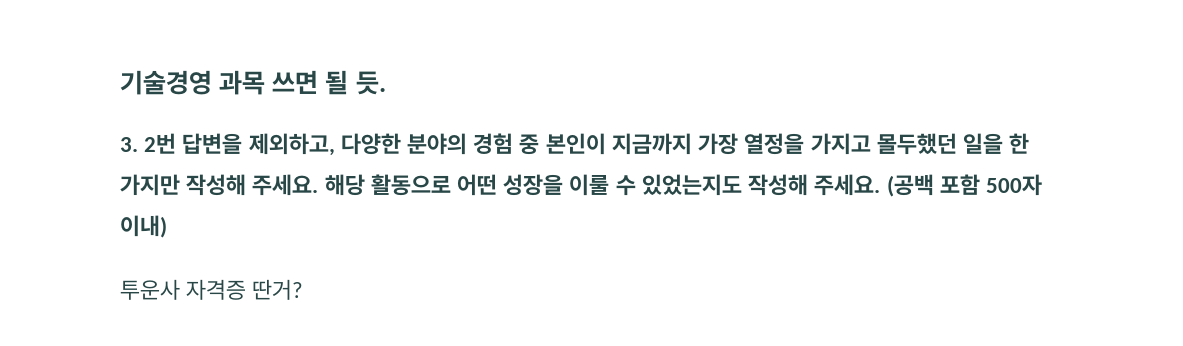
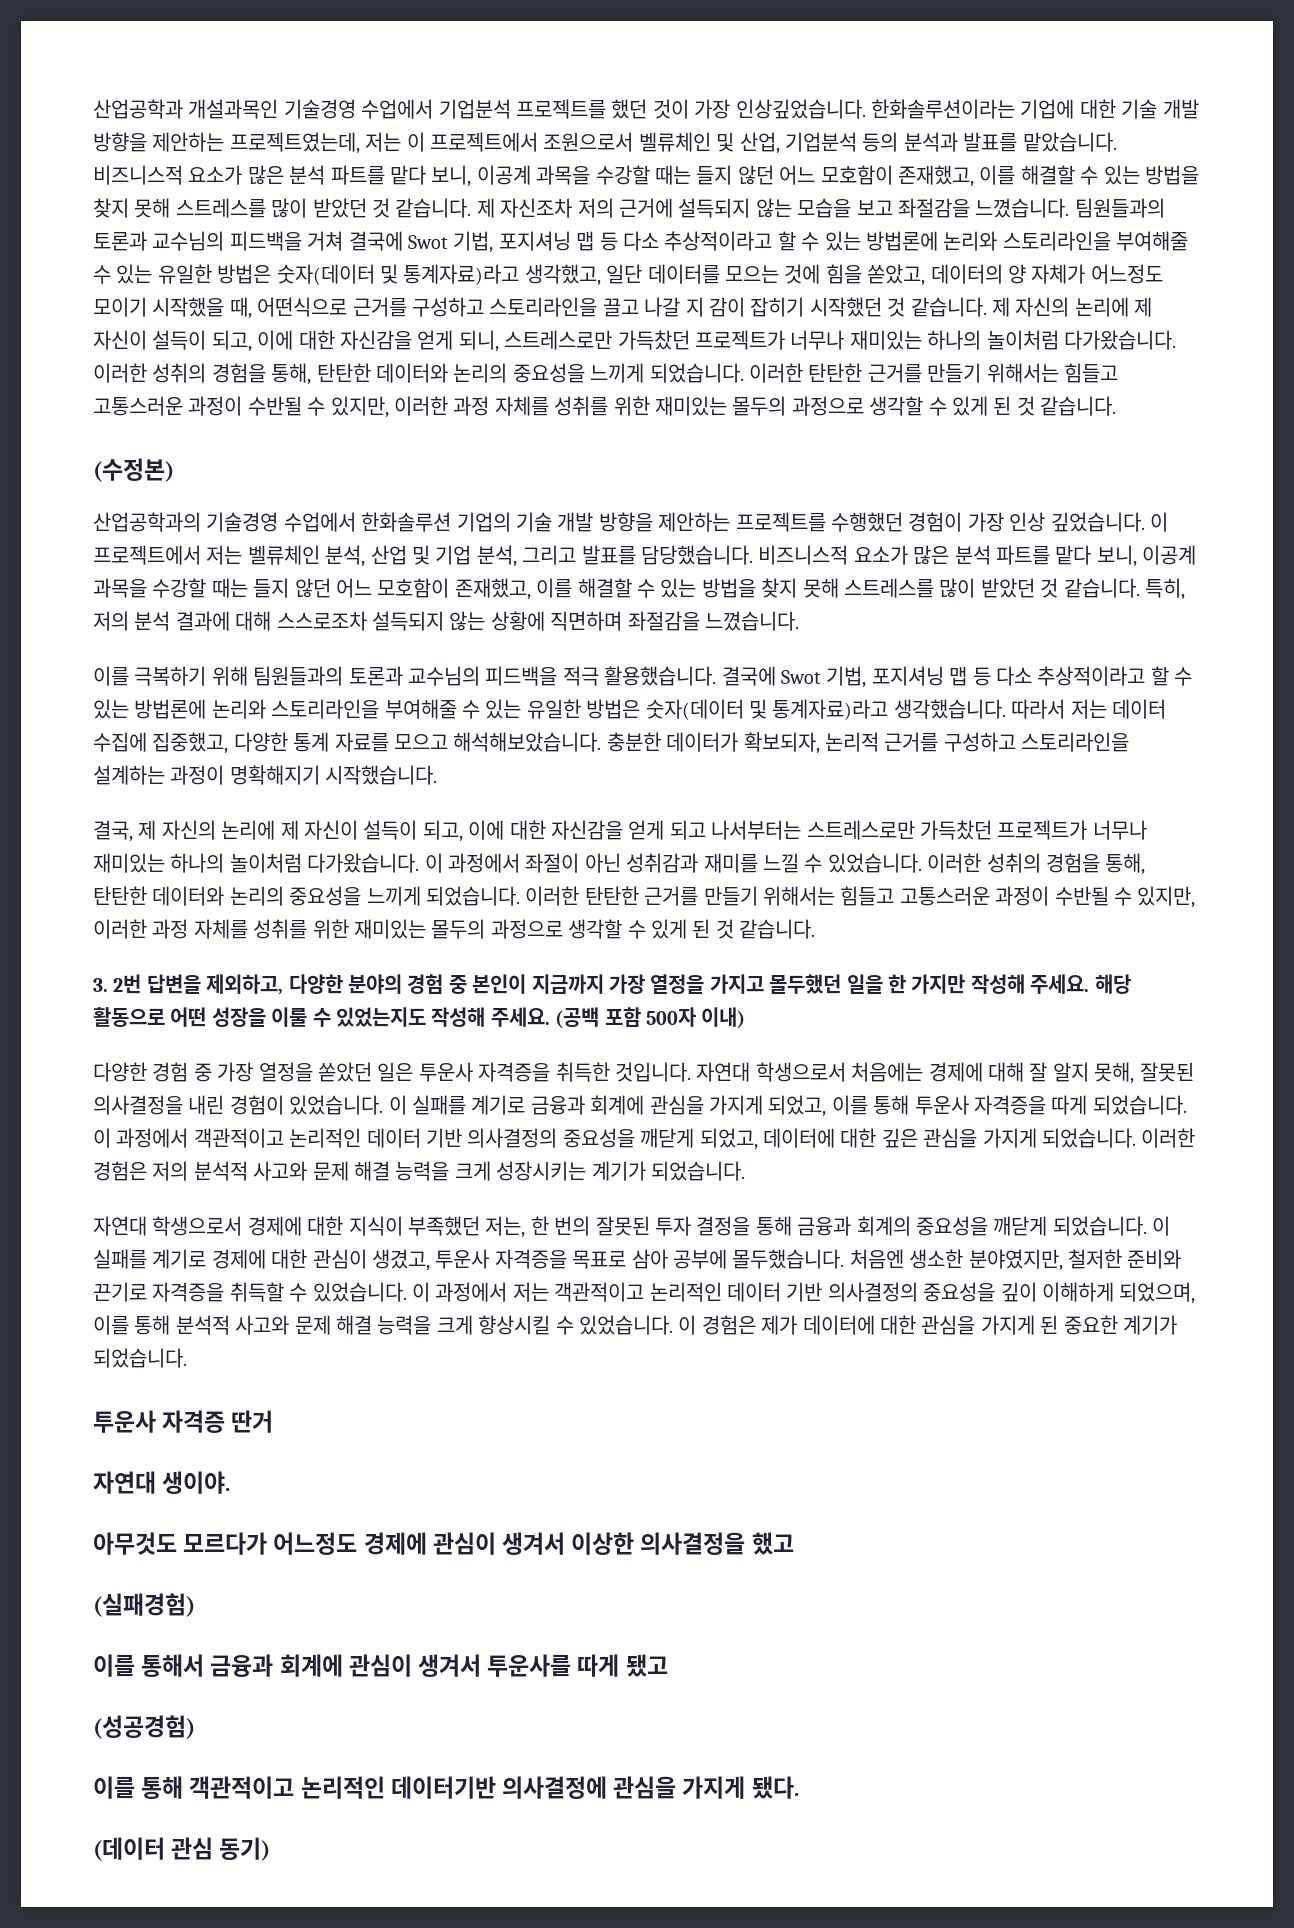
[120,70,386,95] 기술경영 과목 쓰면 될 듯. -> [93,99,1199,119] [93,132,1117,154] [93,165,1199,187] [93,198,1165,218] [93,231,1189,253] [93,264,1163,286] [93,297,1153,319] [93,330,1176,352] [93,363,1118,385] [93,396,1117,418] [93,458,174,482] [93,512,1168,532] [93,545,1197,567] [93,578,1185,600] [93,611,799,631] [93,666,1193,688] [93,699,1166,720] [93,732,1130,754] [93,765,438,785] [93,820,1147,842] [93,853,1146,875] [93,886,1196,908] [93,919,816,939] 산업공학과 개설과목인 기술경영 수업에서 기업분석 프로젝트를 했던 것이 가장 인상깊었습니다. 한화솔루션이라는 기업에 대한 기술 개발 방향을 제안하는 프로젝트였는데, 저는 이 프로젝트에서 조원으로서 벨류체인 및 산업, 기업분석 등의 분석과 발표를 맡았습니다. 비즈니스적 요소가 많은 분석 파트를 맡다 보니, 이공계 과목을 수강할 때는 들지 않던 어느 모호함이 존재했고, 이를 해결할 수 있는 방법을 찾지 못해 스트레스를 많이 받았던 것 같습니다. 제 자신조차 저의 근거에 설득되지 않는 모습을 보고 좌절감을 느꼈습니다. 팀원들과의 토론과 교수님의 피드백을 거쳐 결국에 Swot 기법, 포지셔닝 맵 등 다소 추상적이라고 할 수 있는 방법론에 논리와 스토리라인을 부여해줄 수 있는 유일한 방법은 숫자(데이터 및 통계자료)라고 생각했고, 일단 데이터를 모으는 것에 힘을 쏟았고, 데이터의 양 자체가 어느정도 모이기 시작했을 때, 어떤식으로 근거를 구성하고 스토리라인을 끌고 나갈 지 감이 잡히기 시작했던 것 같습니다. 제 자신의 논리에 제 자신이 설득이 되고, 이에 대한 자신감을 얻게 되니, 스트레스로만 가득찼던 프로젝트가 너무나 재미있는 하나의 놀이처럼 다가왔습니다. 이러한 성취의 경험을 통해, 탄탄한 데이터와 논리의 중요성을 느끼게 되었습니다. 이러한 탄탄한 근거를 만들기 위해서는 힘들고 고통스러운 과정이 수반될 수 있지만, 이러한 과정 자체를 성취를 위한 재미있는 몰두의 과정으로 생각할 수 있게 된 것 같습니다. // (수정본) // 산업공학과의 기술경영 수업에서 한화솔루션 기업의 기술 개발 방향을 제안하는 프로젝트를 수행했던 경험이 가장 인상 깊었습니다. 이 프로젝트에서 저는 벨류체인 분석, 산업 및 기업 분석, 그리고 발표를 담당했습니다. 비즈니스적 요소가 많은 분석 파트를 맡다 보니, 이공계 과목을 수강할 때는 들지 않던 어느 모호함이 존재했고, 이를 해결할 수 있는 방법을 찾지 못해 스트레스를 많이 받았던 것 같습니다. 특히, 저의 분석 결과에 대해 스스로조차 설득되지 않는 상황에 직면하며 좌절감을 느꼈습니다. // 이를 극복하기 위해 팀원들과의 토론과 교수님의 피드백을 적극 활용했습니다. 결국에 Swot 기법, 포지셔닝 맵 등 다소 추상적이라고 할 수 있는 방법론에 논리와 스토리라인을 부여해줄 수 있는 유일한 방법은 숫자(데이터 및 통계자료)라고 생각했습니다. 따라서 저는 데이터 수집에 집중했고, 다양한 통계 자료를 모으고 해석해보았습니다. 충분한 데이터가 확보되자, 논리적 근거를 구성하고 스토리라인을 설계하는 과정이 명확해지기 시작했습니다. // 결국, 제 자신의 논리에 제 자신이 설득이 되고, 이에 대한 자신감을 얻게 되고 나서부터는 스트레스로만 가득찼던 프로젝트가 너무나 재미있는 하나의 놀이처럼 다가왔습니다. 이 과정에서 좌절이 아닌 성취감과 재미를 느낄 수 있었습니다. 이러한 성취의 경험을 통해, 탄탄한 데이터와 논리의 중요성을 느끼게 되었습니다. 이러한 탄탄한 근거를 만들기 위해서는 힘들고 고통스러운 과정이 수반될 수 있지만, 이러한 과정 자체를 성취를 위한 재미있는 몰두의 과정으로 생각할 수 있게 된 것 같습니다.
[120,279,304,300] 투운사 자격증 딴거? -> [93,1062,1194,1084] [93,1095,1187,1117] [93,1128,1196,1150] [93,1161,745,1181] [93,1216,1171,1238] [93,1249,1182,1271] [93,1282,1196,1304] [93,1315,1177,1335] [93,1348,187,1368] [93,1410,274,1433] [93,1471,231,1494] [93,1532,794,1555] [93,1593,195,1617] [93,1654,668,1677] [93,1715,195,1739] [93,1776,799,1799] [93,1837,271,1861] 다양한 경험 중 가장 열정을 쏟았던 일은 투운사 자격증을 취득한 것입니다. 자연대 학생으로서 처음에는 경제에 대해 잘 알지 못해, 잘못된 의사결정을 내린 경험이 있었습니다. 이 실패를 계기로 금융과 회계에 관심을 가지게 되었고, 이를 통해 투운사 자격증을 따게 되었습니다. 이 과정에서 객관적이고 논리적인 데이터 기반 의사결정의 중요성을 깨닫게 되었고, 데이터에 대한 깊은 관심을 가지게 되었습니다. 이러한 경험은 저의 분석적 사고와 문제 해결 능력을 크게 성장시키는 계기가 되었습니다. // 자연대 학생으로서 경제에 대한 지식이 부족했던 저는, 한 번의 잘못된 투자 결정을 통해 금융과 회계의 중요성을 깨닫게 되었습니다. 이 실패를 계기로 경제에 대한 관심이 생겼고, 투운사 자격증을 목표로 삼아 공부에 몰두했습니다. 처음엔 생소한 분야였지만, 철저한 준비와 끈기로 자격증을 취득할 수 있었습니다. 이 과정에서 저는 객관적이고 논리적인 데이터 기반 의사결정의 중요성을 깊이 이해하게 되었으며, 이를 통해 분석적 사고와 문제 해결 능력을 크게 향상시킬 수 있었습니다. 이 경험은 제가 데이터에 대한 관심을 가지게 된 중요한 계기가 되었습니다. // 투운사 자격증 딴거 // 자연대 생이야. // 아무것도 모르다가 어느정도 경제에 관심이 생겨서 이상한 의사결정을 했고 // (실패경험) // 이를 통해서 금융과 회계에 관심이 생겨서 투운사를 따게 됐고 // (성공경험) // 이를 통해 객관적이고 논리적인 데이터기반 의사결정에 관심을 가지게 됐다. // (데이터 관심 동기)

